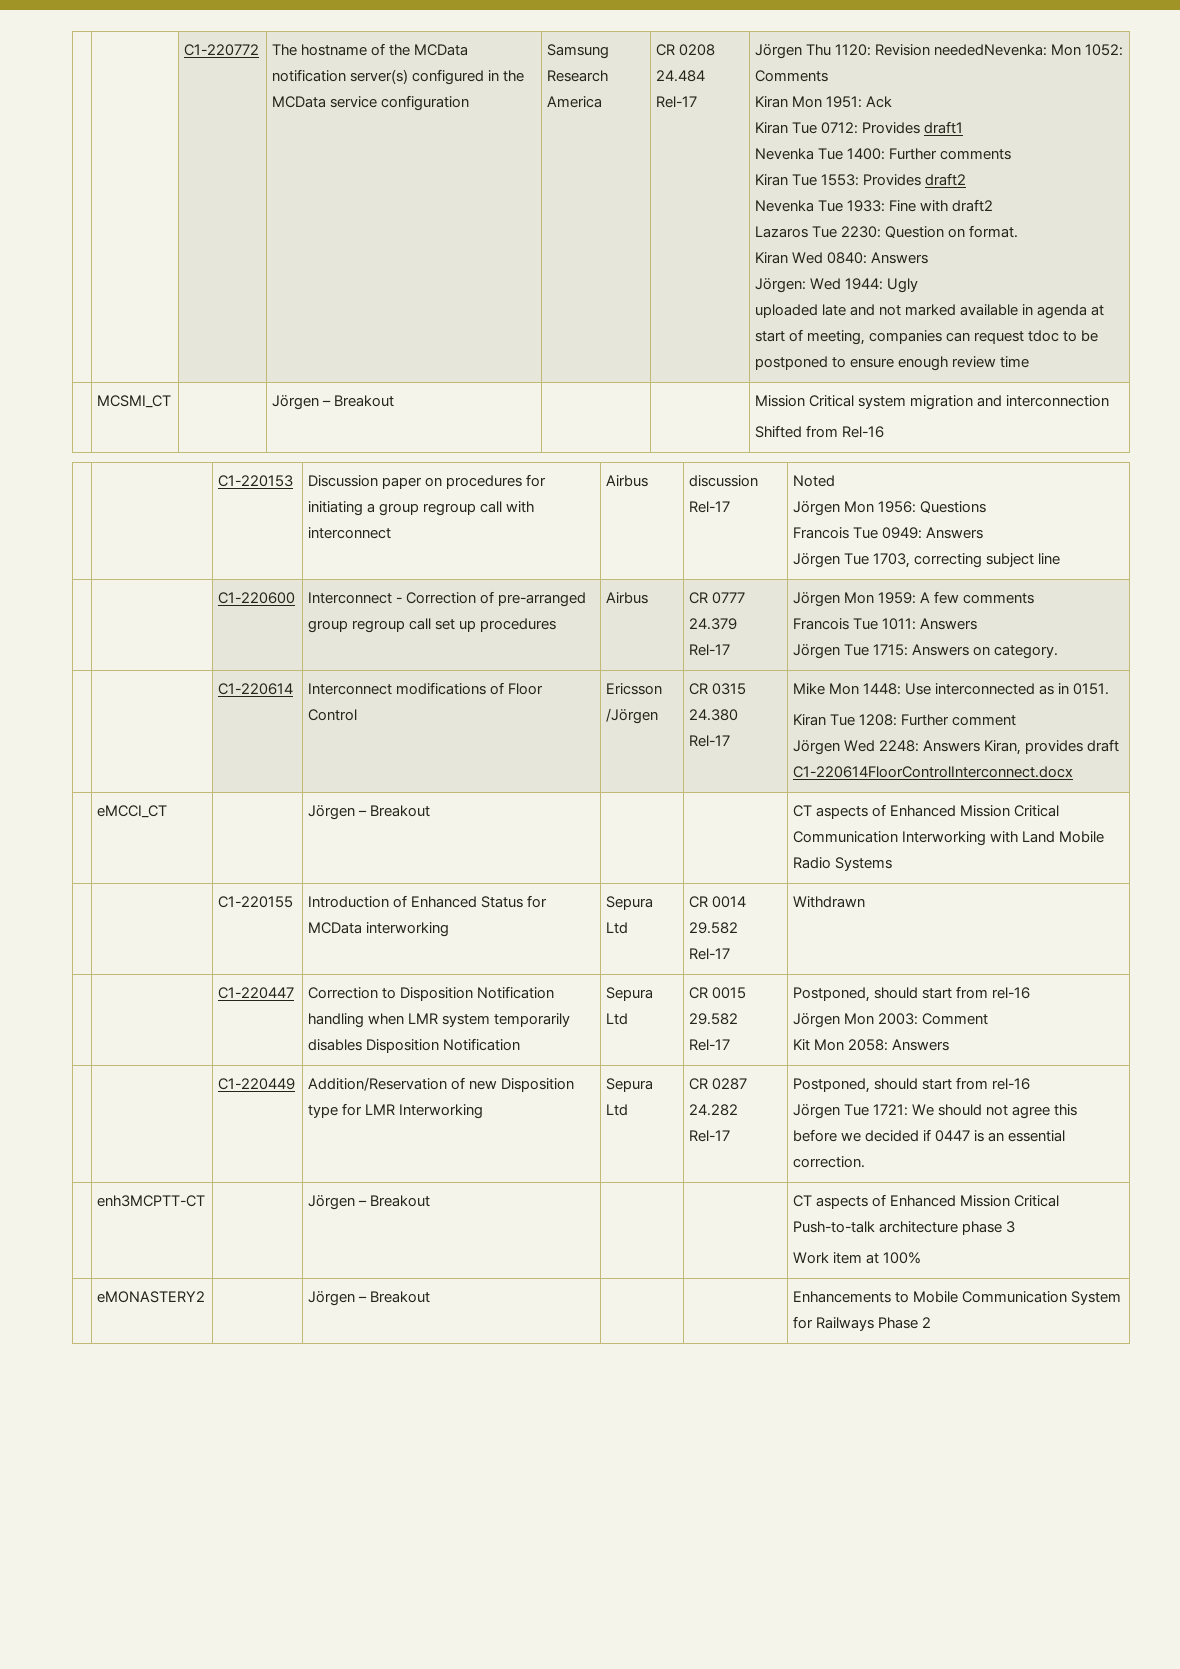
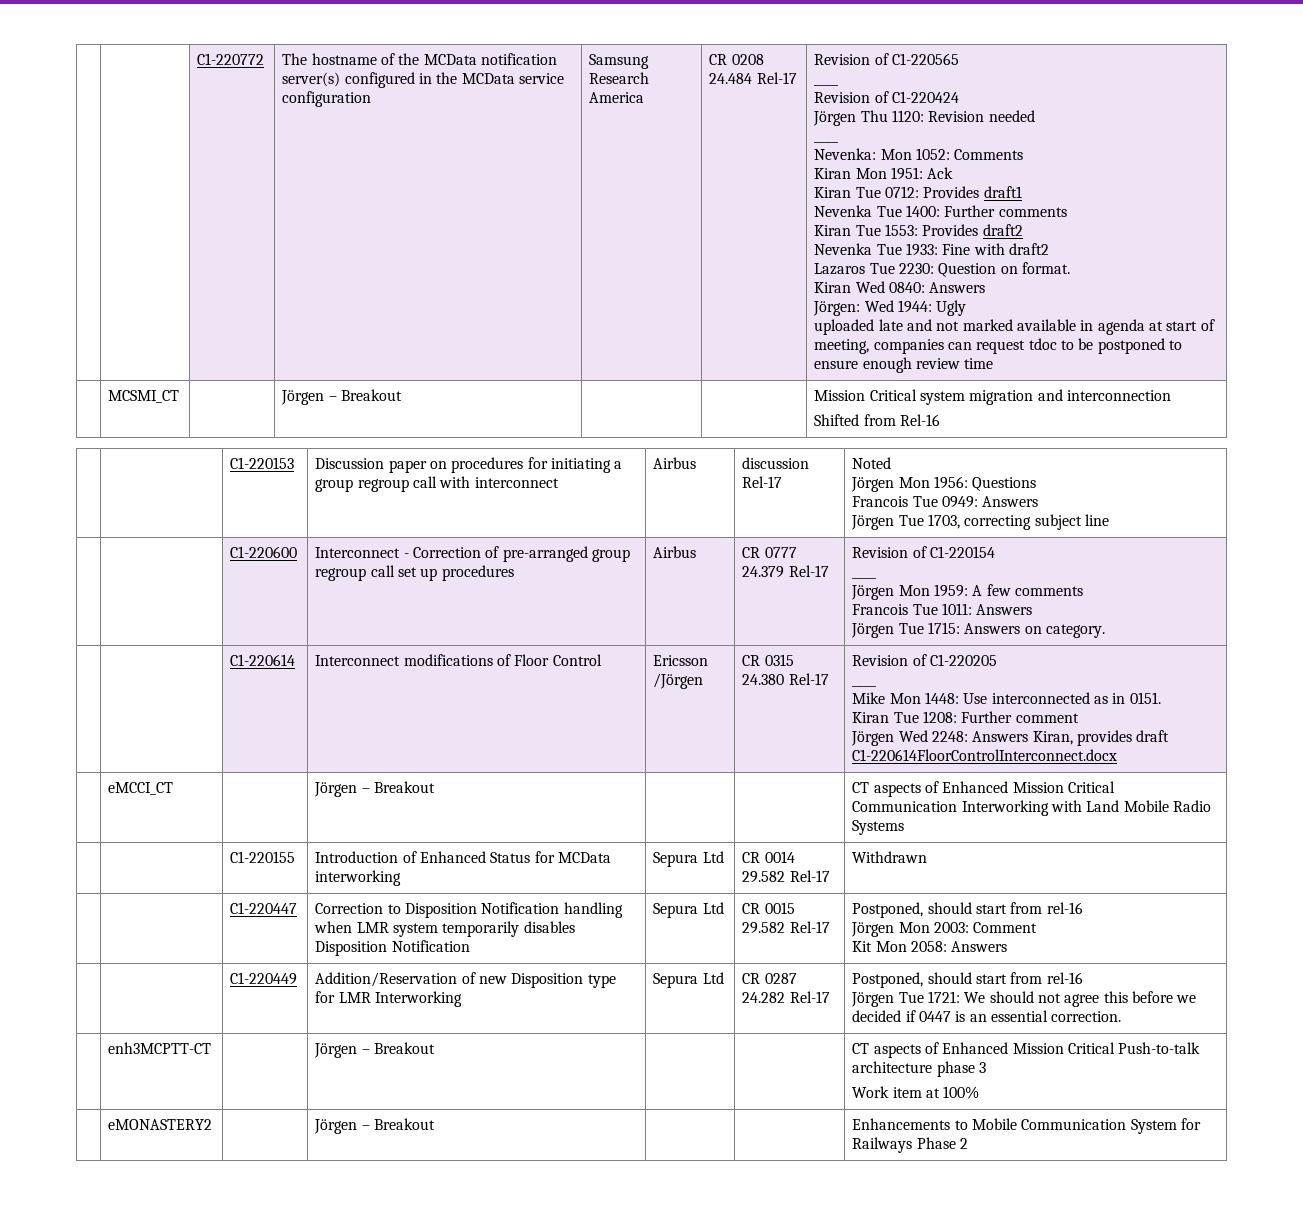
(698, 102) none -> [814,53,960,65] [814,84,839,86] [814,91,960,103] Revision of C1-220565 // ____ // Revision of C1-220424 //
[934,44,1048,56] neededNevenka: -> [988,110,1035,122] [814,141,839,143] [814,148,877,160] needed // ____ // Nevenka:
(731, 650) none -> [852,546,996,558] [852,577,877,579] Revision of C1-220154 // ____ //
(731, 741) none -> [852,654,998,666] [852,685,877,687] Revision of C1-220205 // ____ //

